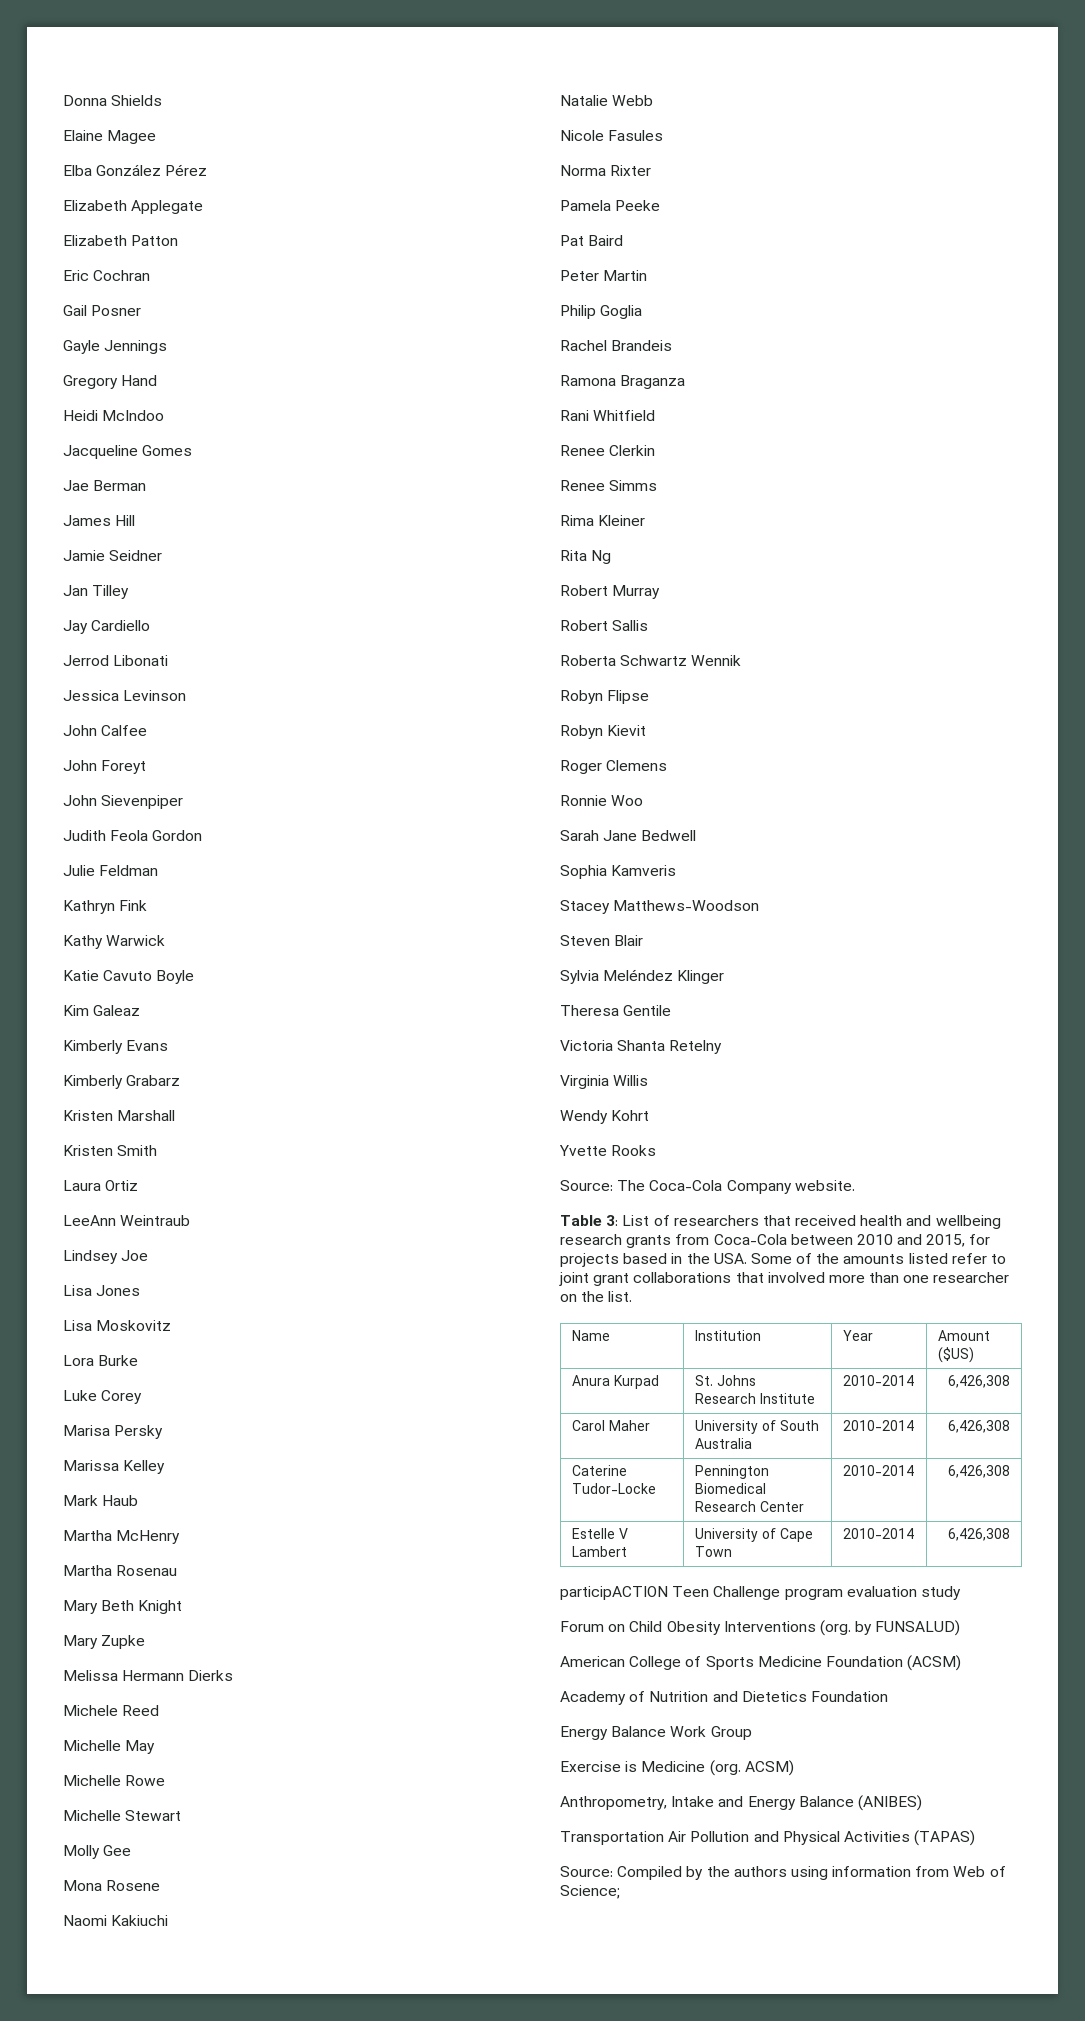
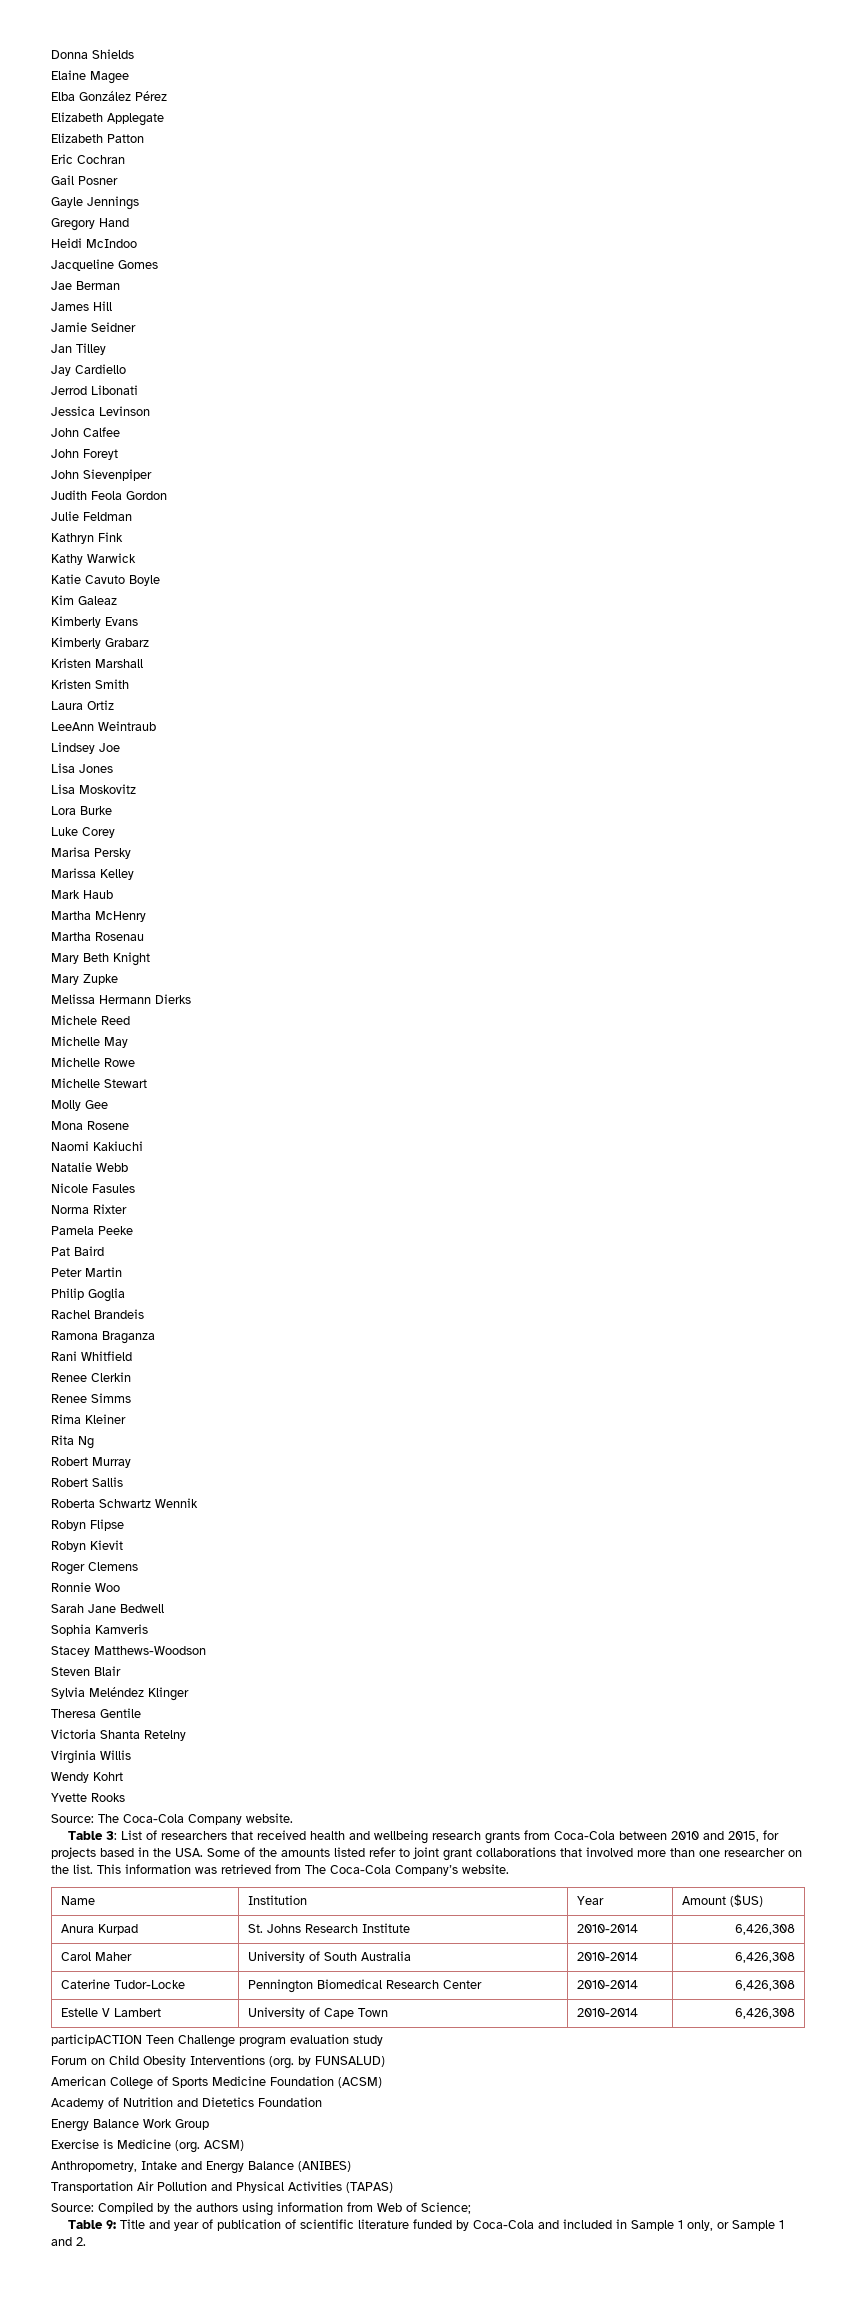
(633, 1296) none -> [97,1864,509,1876] This information was retrieved from The Coca-Cola Company’s website.
(620, 1892) none -> [68,2219,785,2231] [51,2237,86,2246] // Table 9: Title and year of publication of scientific literature funded by Coca-Cola and included in Sample 1 only, or Sample 1 and 2.

